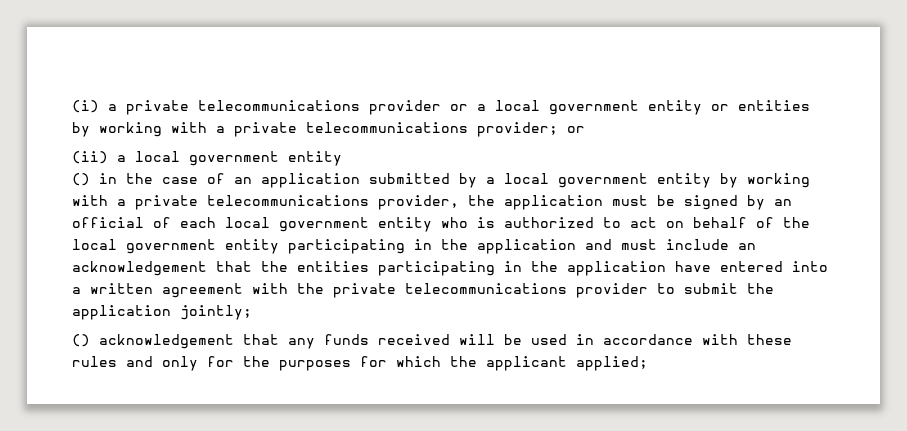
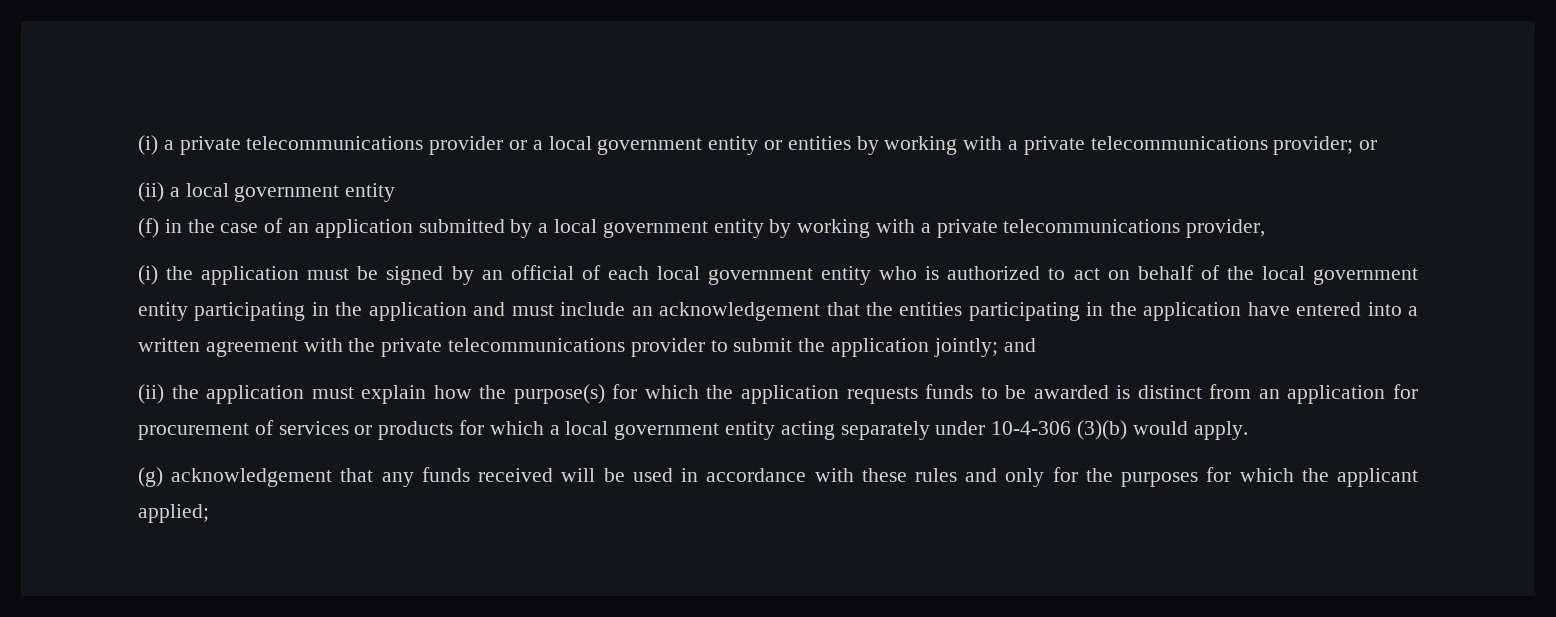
[72,173,90,186] () -> [138,218,159,238] (f)
(459, 202) none -> [138,265,158,285] // (i)
[72,334,90,347] // () -> [1003,338,1036,352] [138,384,1418,404] [138,420,1248,440] [138,467,163,487] and // (ii) the application must explain how the purpose(s) for which the application requests funds to be awarded is distinct from an application for procurement of services or products for which a local government entity acting separately under 10-4-306 (3)(b) would apply. // (g)

